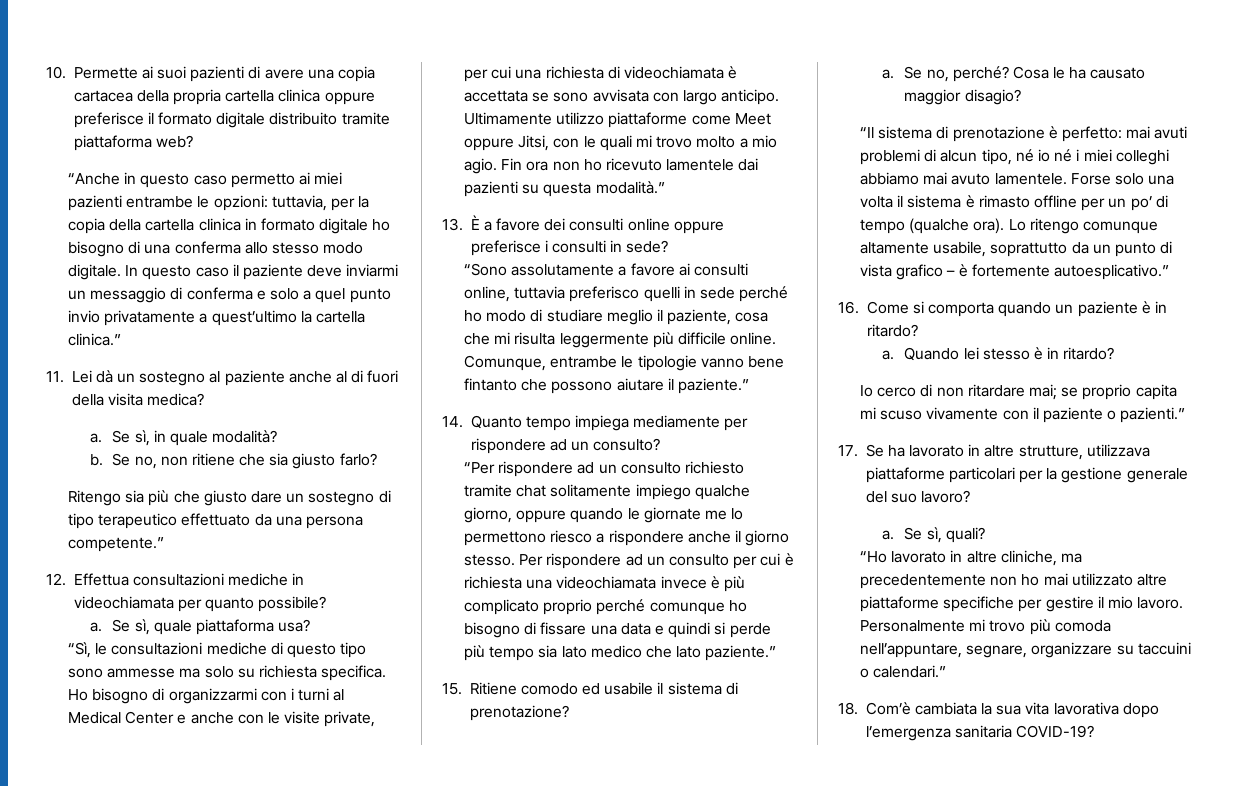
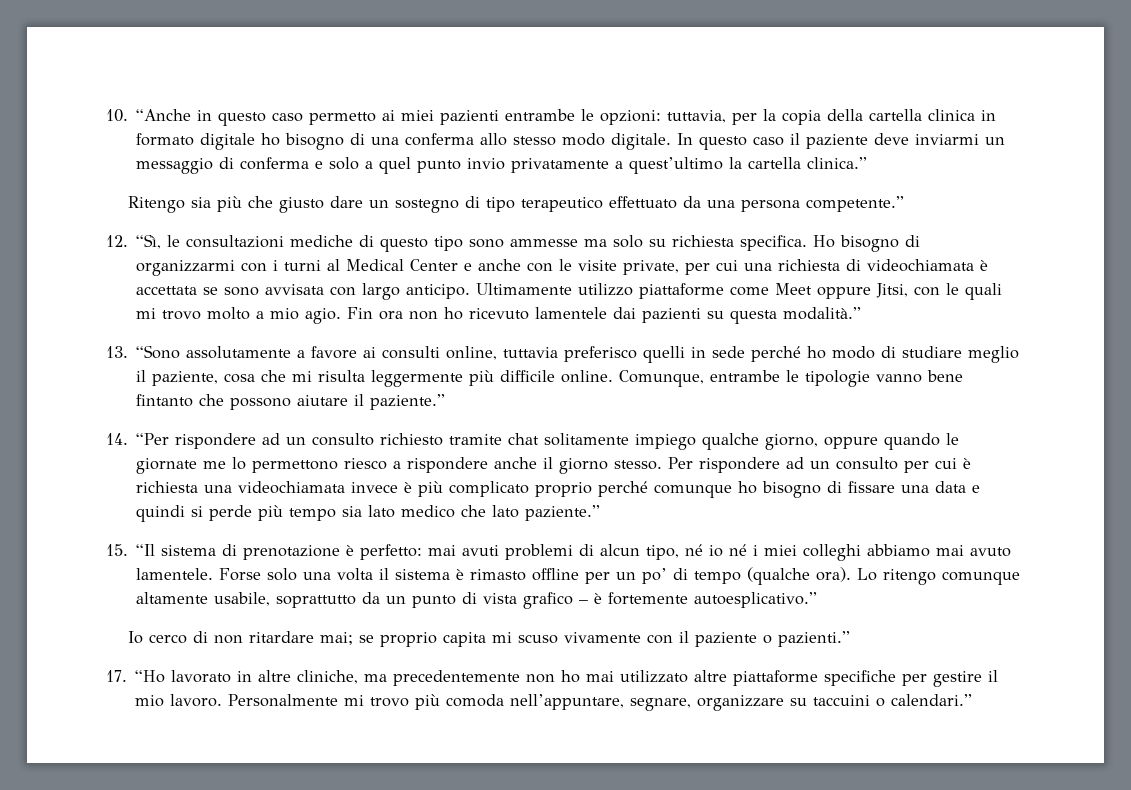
[73,66,376,82] [73,89,375,105] [73,112,390,128] [73,135,193,151] Permette ai suoi pazienti di avere una copia cartacea della propria cartella clinica oppure preferisce il formato digitale distribuito tramite piattaforma web? // -> (128, 115) none
[46,370,399,386] [71,393,205,406] [90,430,278,446] [90,453,377,469] // 11. Lei dà un sostegno al paziente anche al di fuori della visita medica? // a. Se sì, in quale modalità? // b. Se no, non ritiene che sia giusto farlo? -> (868, 163) none
[73,573,305,586] [73,596,327,612] [90,619,311,635] Effettua consultazioni mediche in videochiamata per quanto possibile? // a. Se sì, quale piattaforma usa? // -> (128, 241) none
[470,215,724,234] [470,240,669,256] È a favore dei consulti online oppure preferisce i consulti in sede? // -> (128, 352) none
[470,415,749,431] [470,438,661,454] Quanto tempo impiega mediamente per rispondere ad un consulto? // -> (128, 439) none
[469,682,738,695] [469,705,569,721] [882,66,1146,82] [904,89,1021,105] Ritiene comodo ed usabile il sistema di prenotazione? // a. Se no, perché? Cosa le ha causato maggior disagio? // -> (128, 550) none
[838,301,1168,317] [866,324,918,337] [882,347,1115,361] // 16. Come si comporta quando un paziente è in ritardo? // a. Quando lei stesso è in ritardo? -> (818, 600) none
[865,444,1150,460] [865,467,1188,483] [865,490,971,503] [882,527,985,543] Se ha lavorato in altre strutture, utilizzava piattaforme particolari per la gestione generale del suo lavoro? // a. Se sì, quali? // -> (127, 676) none
[838,702,1159,718] [865,725,1095,741] // 18. Com’è cambiata la sua vita lavorativa dopo l’emergenza sanitaria COVID-19? -> (973, 700) none

